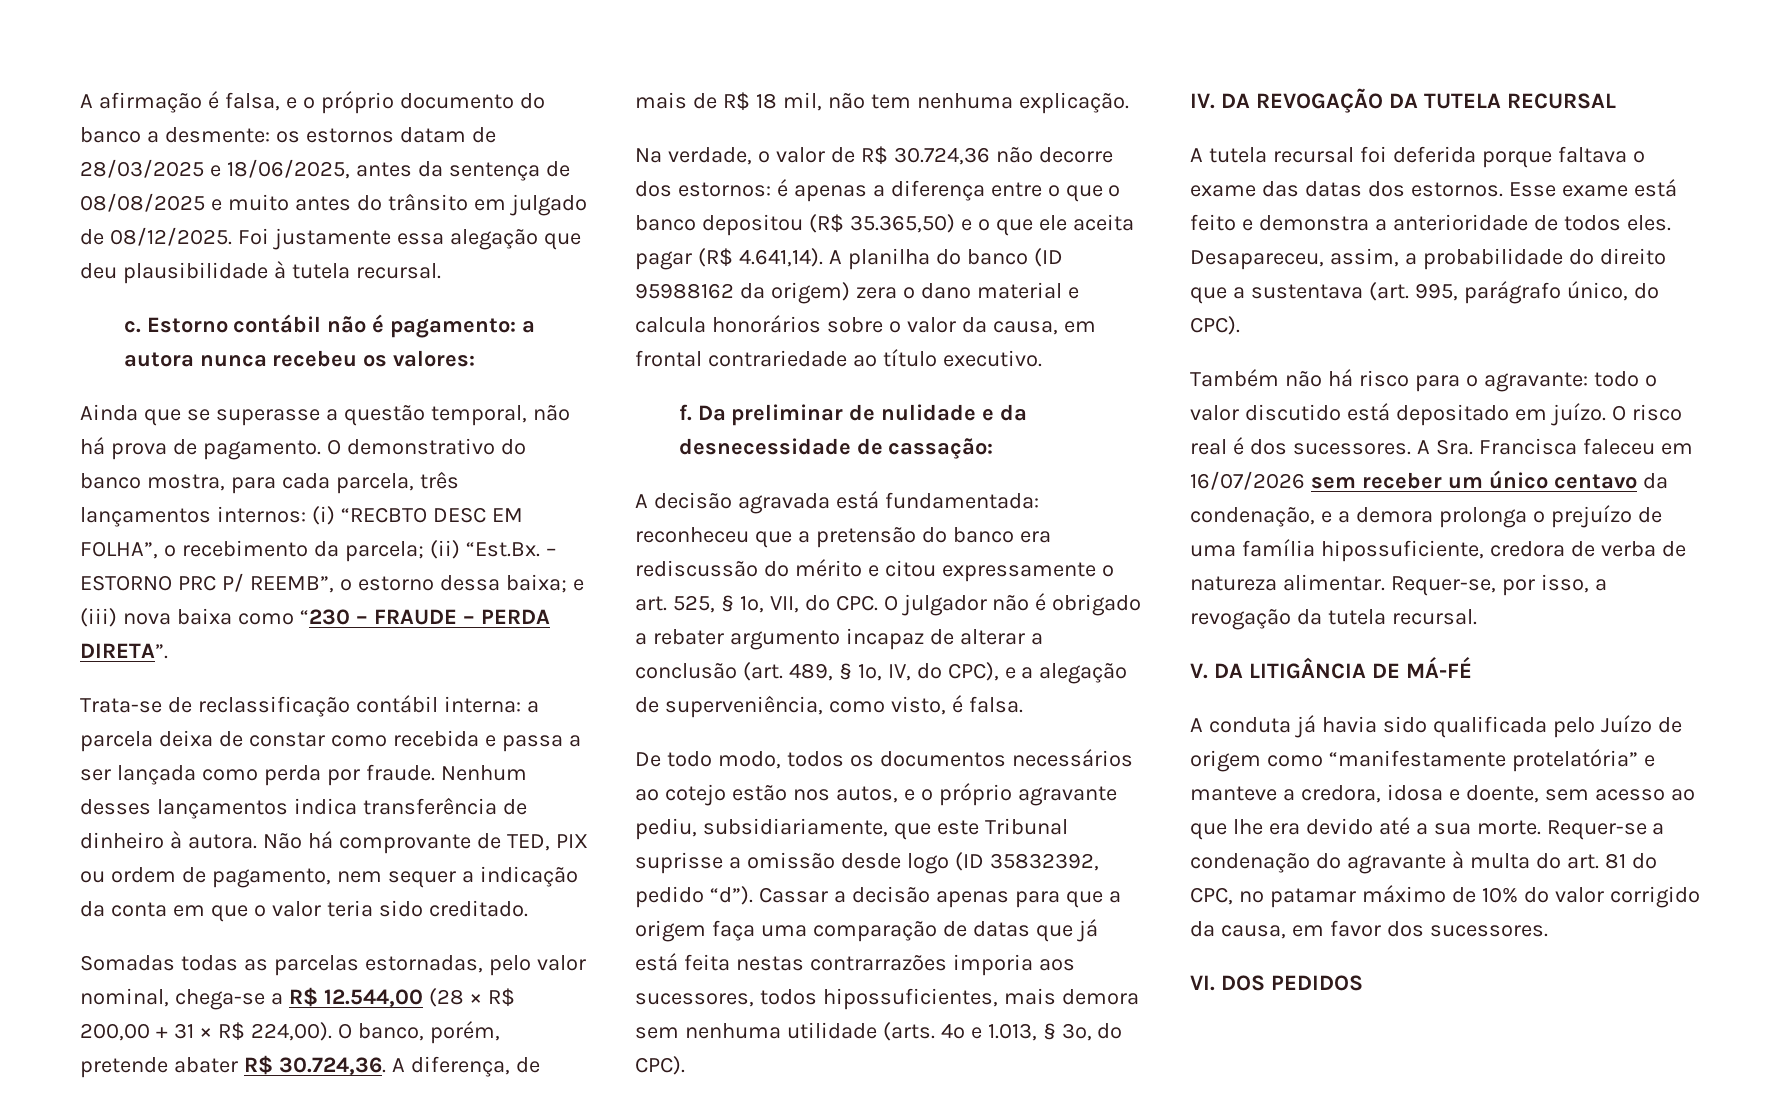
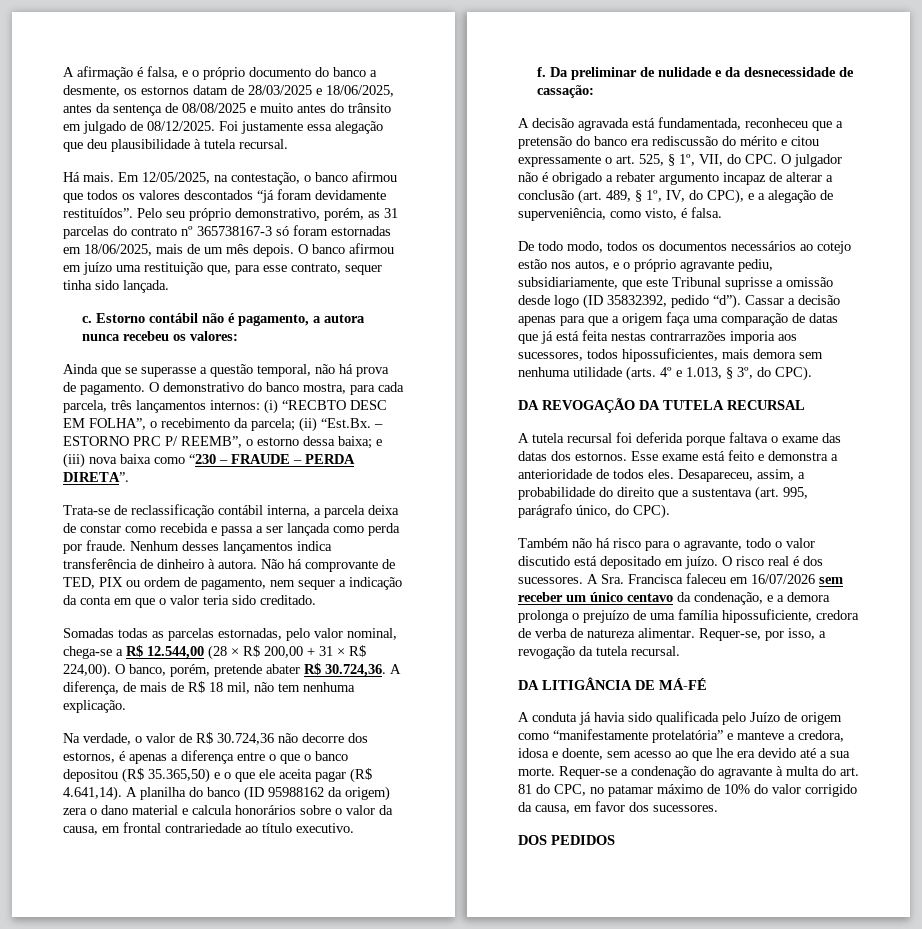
[164,127,270,143] desmente: -> [63,85,120,97] desmente,
(441, 271) none -> [63,171,397,185] [63,189,386,203] [63,208,398,221] [63,225,391,239] [63,243,394,257] [63,262,382,275] [63,280,169,293] // Há mais. Em 12/05/2025, na contestação, o banco afirmou que todos os valores descontados “já foram devidamente restituídos”. Pelo seu próprio demonstrativo, porém, as 31 parcelas do contrato nº 365738167-3 só foram estornadas em 18/06/2025, mais de um mês depois. O banco afirmou em juízo uma restituição que, para esse contrato, sequer tinha sido lançada.
[390,318,517,338] pagamento: -> [237,314,309,326] pagamento,
[443,696,521,713] interna: -> [267,505,310,517] interna,
[677,182,771,197] estornos: -> [63,752,115,763] estornos,
[884,492,1039,509] fundamentada: -> [658,117,741,130] fundamentada,
[1190,93,1215,109] IV. -> (812, 373) none
[1483,372,1588,392] agravante: -> [684,539,742,551] agravante,
[1190,663,1208,679] V. -> (680, 651) none
[1190,975,1215,991] VI. -> (718, 808) none

